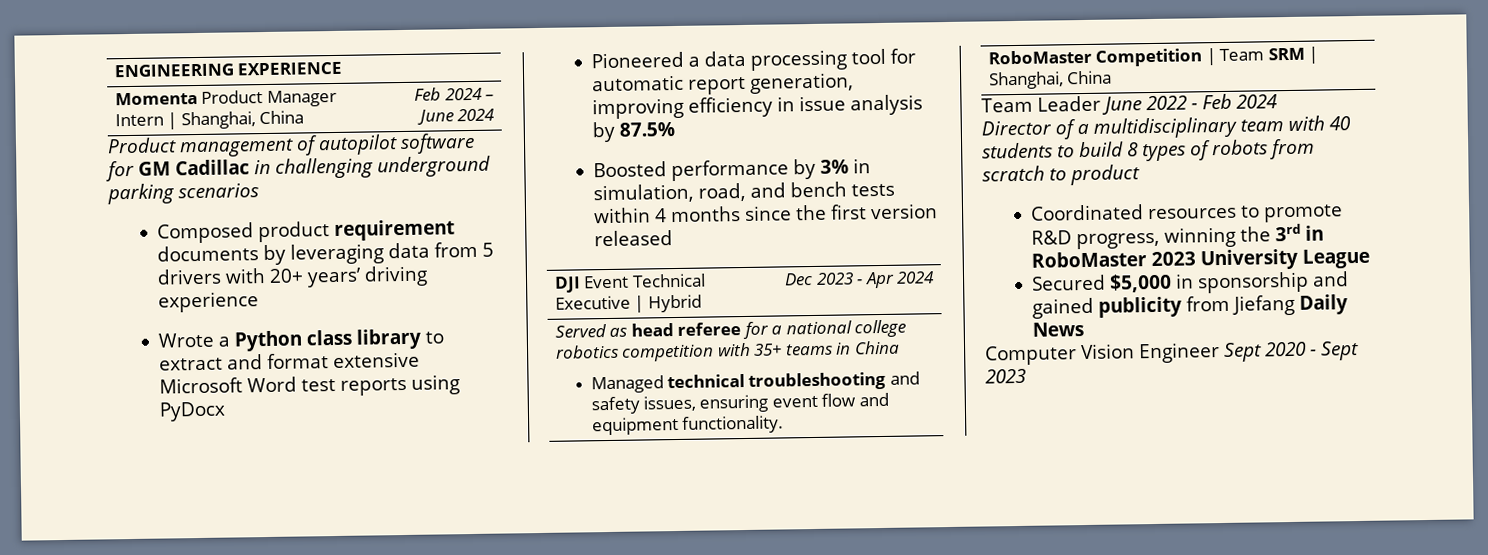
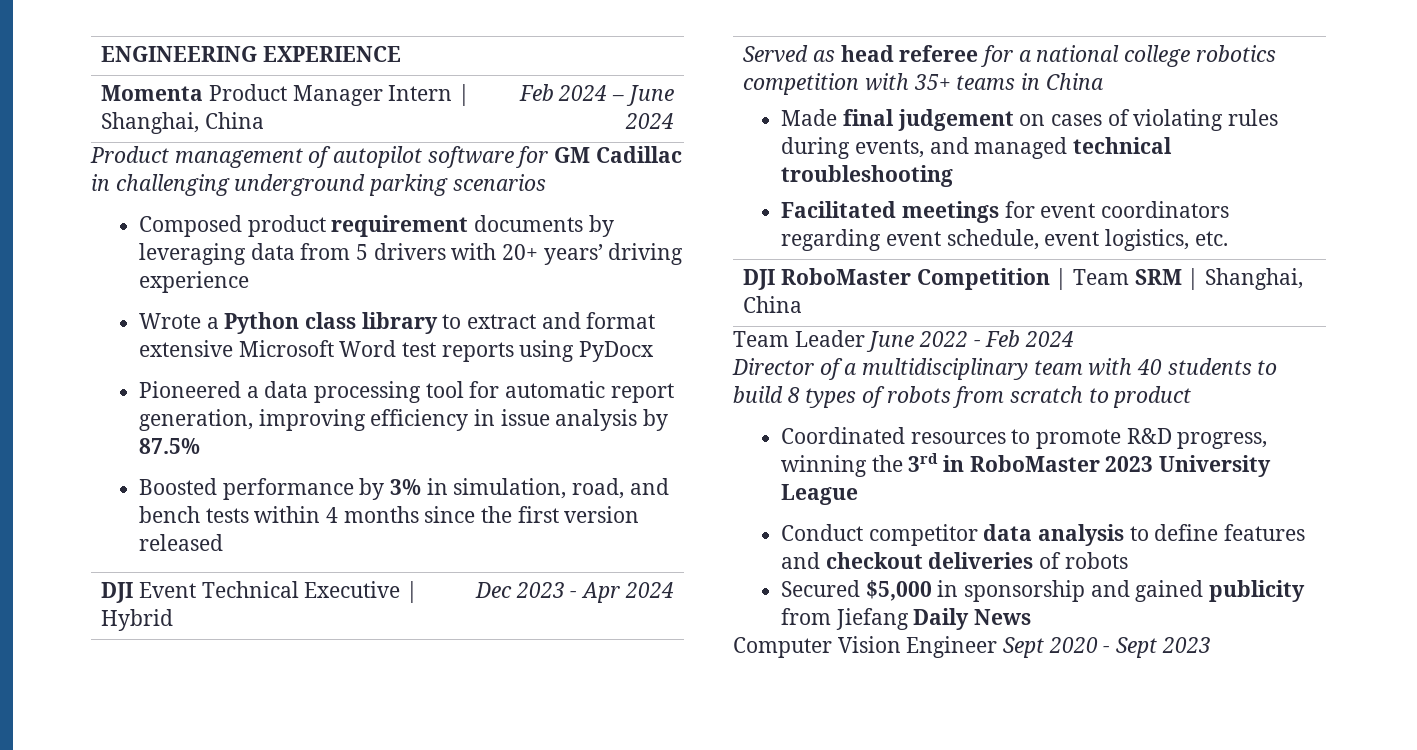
[590,371,920,394] [590,392,889,415] [591,415,785,436] Managed technical troubleshooting and safety issues, ensuring event flow and equipment functionality. // -> [781,109,1278,131] [781,137,1172,159] [781,165,954,187] [781,201,1229,223] [781,229,1228,251] [743,269,776,290] Made final judgement on cases of violating rules during events, and managed technical troubleshooting // Facilitated meetings for event coordinators regarding event schedule, event logistics, etc. // DJI
(1370, 258) none -> [780,524,1305,546] [780,552,1128,569] // Conduct competitor data analysis to define features and checkout deliveries of robots

